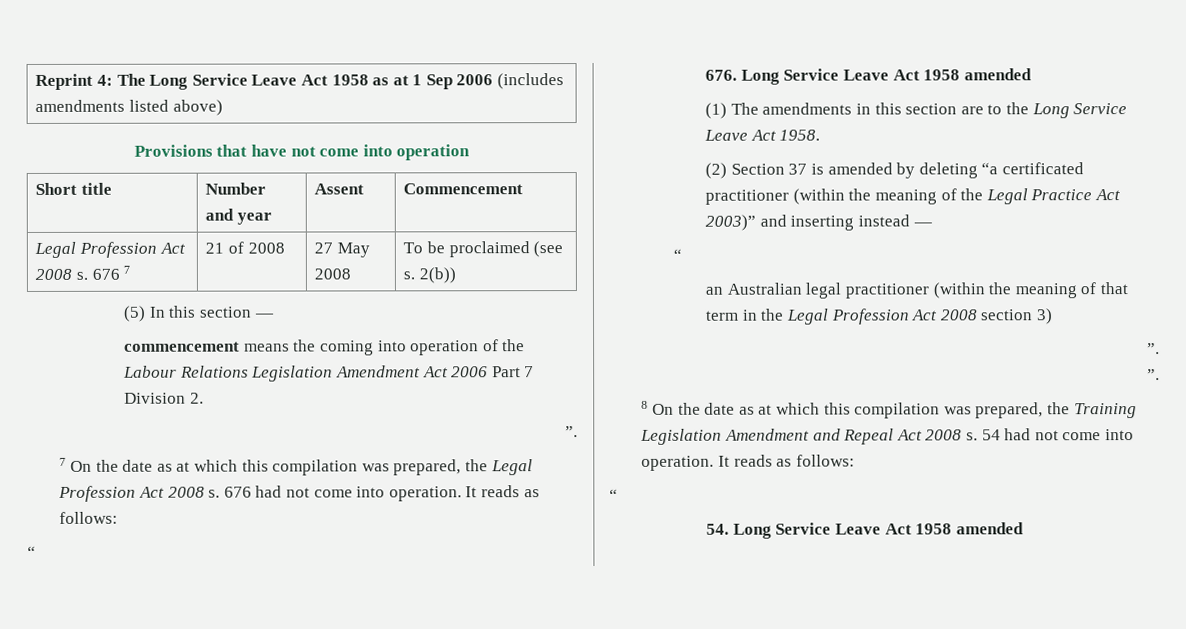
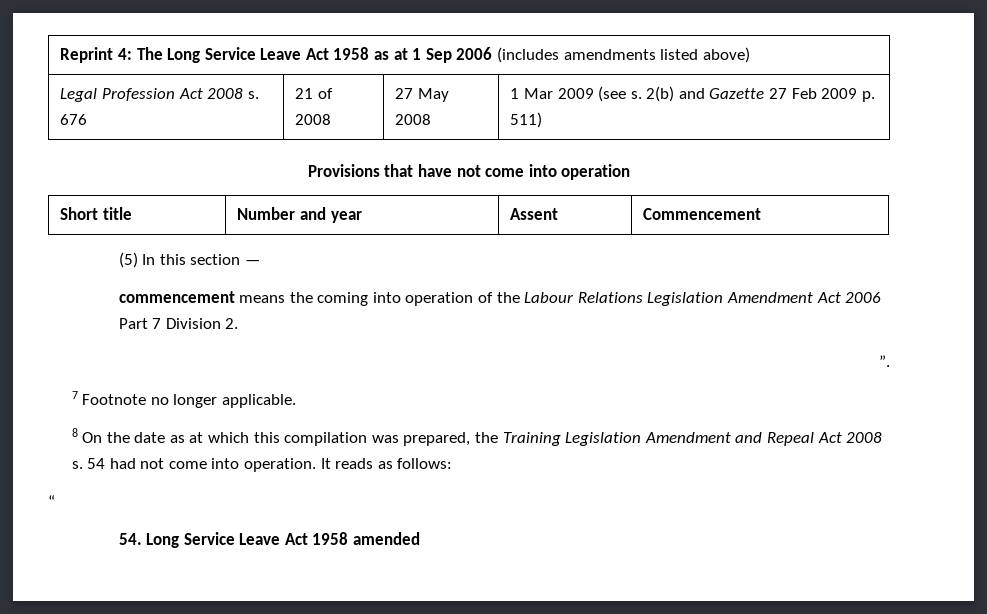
(223, 107) none -> [60,88,259,102] [60,114,88,125] [295,88,333,99] [295,114,332,125] [395,88,449,102] [395,114,432,125] [510,86,875,102] [510,112,543,128] // Legal Profession Act 2008 s. 676 | 21 of 2008 | 27 May 2008 | 1 Mar 2009 (see s. 2(b) and Gazette 27 Feb 2009 p. 511)
[34,241,186,258] [35,265,131,280] [205,241,285,254] [314,242,370,258] [314,268,352,280] [403,241,564,258] [403,267,456,284] // Legal Profession Act 2008 s. 676 7 | 21 of 2008 | 27 May 2008 | To be proclaimed (see s. 2(b)) -> (762, 214) none
[70,459,533,476] [58,485,540,502] [59,511,119,524] [27,545,36,558] [705,68,1032,85] [705,102,1128,119] [704,129,821,141] [705,162,1085,179] [705,188,1122,205] [705,214,933,231] [672,248,682,261] [705,282,1129,299] [705,308,1054,325] [1147,343,1160,355] [1147,369,1160,381] On the date as at which this compilation was prepared, the Legal Profession Act 2008 s. 676 had not come into operation. It reads as follows: // “ // 676. Long Service Leave Act 1958 amended // (1) The amendments in this section are to the Long Service Leave Act 1958. // (2) Section 37 is amended by deleting “a certificated practitioner (within the meaning of the Legal Practice Act 2003)” and inserting instead — // “ // an Australian legal practitioner (within the meaning of that term in the Legal Profession Act 2008 section 3) // ”. // ”. -> [82,394,296,408] Footnote no longer applicable.

